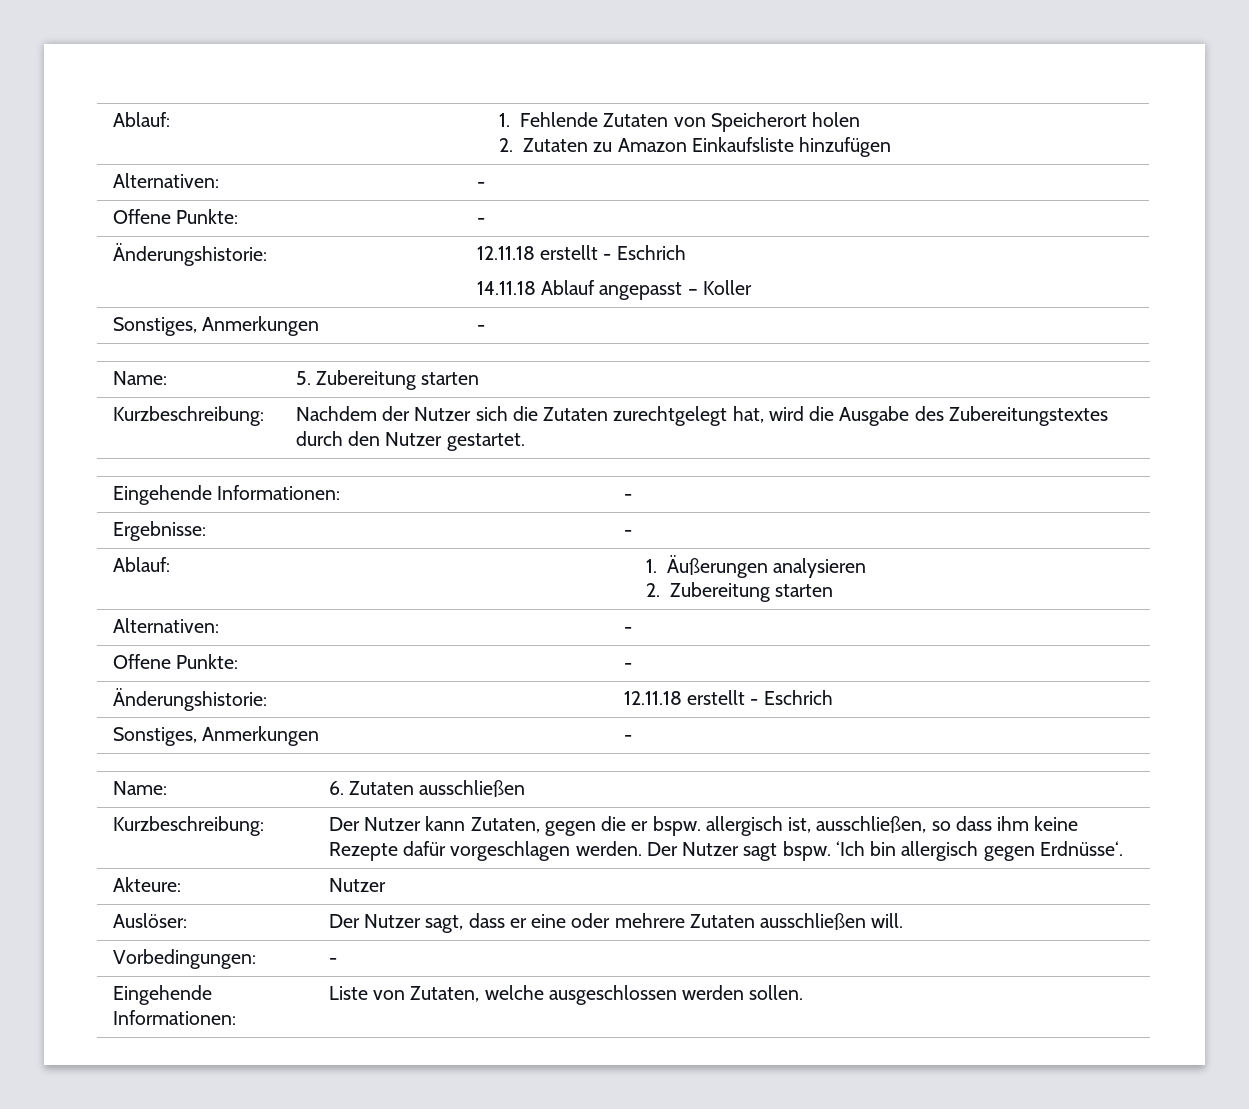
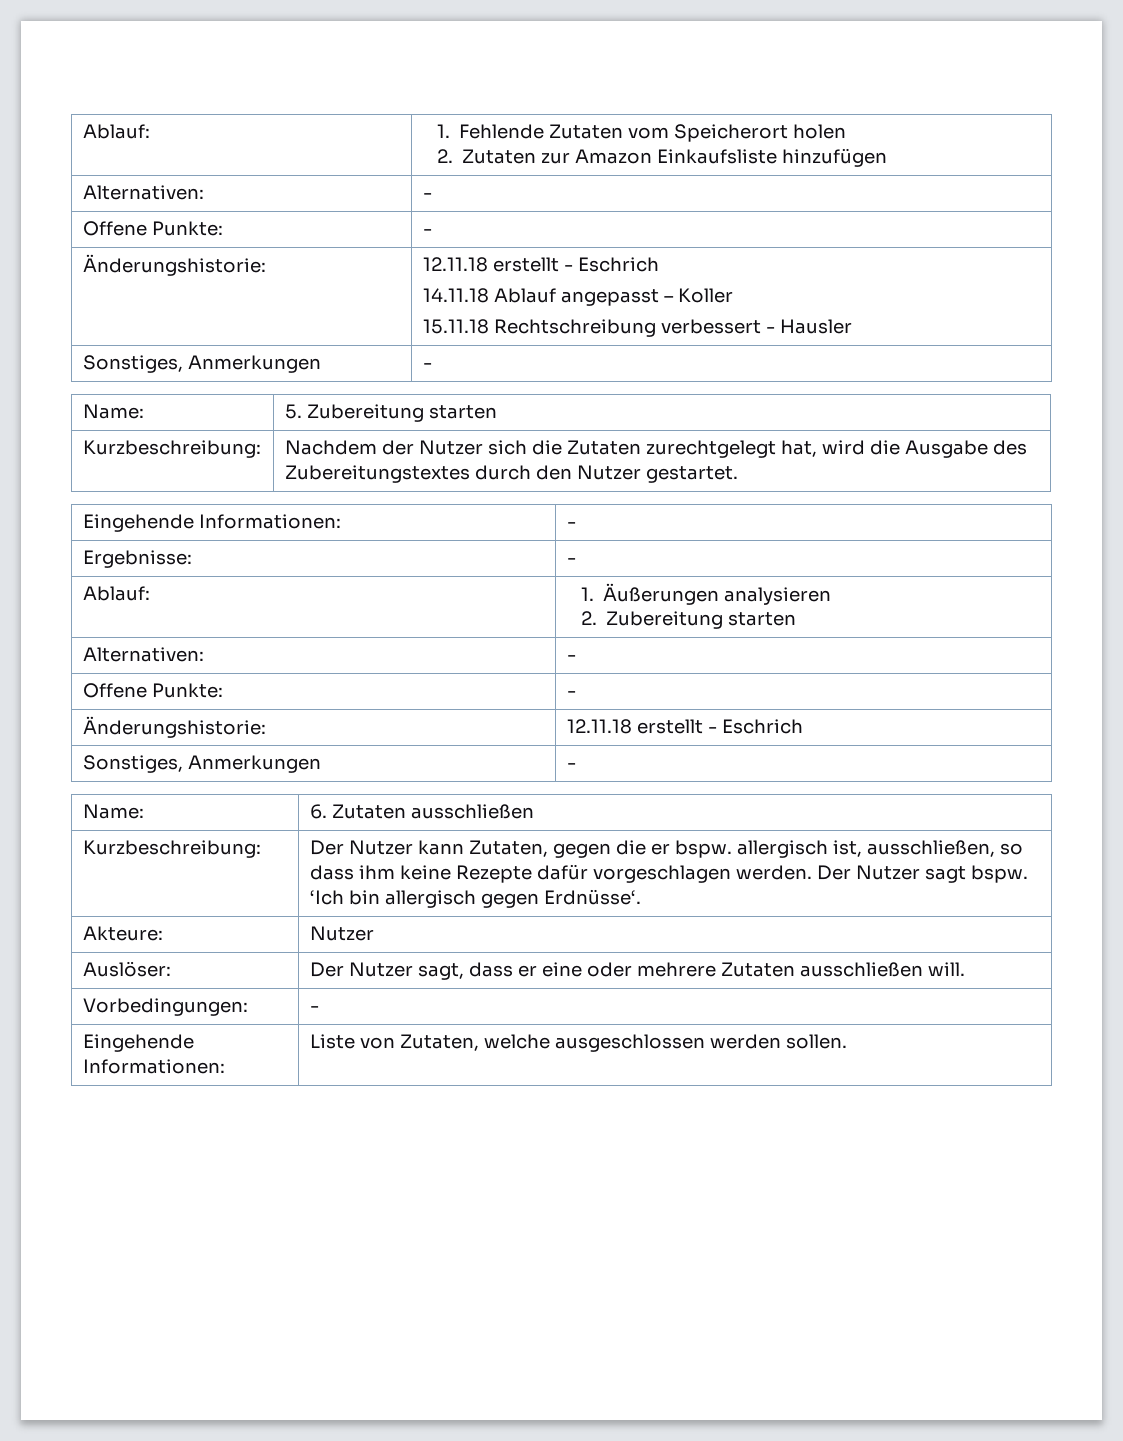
[673,117,706,127] von -> [627,127,669,139] vom
[593,142,613,152] zu -> [540,153,570,164] zur
(752, 287) none -> [422,319,852,337] // 15.11.18 Rechtschreibung verbessert - Hausler

